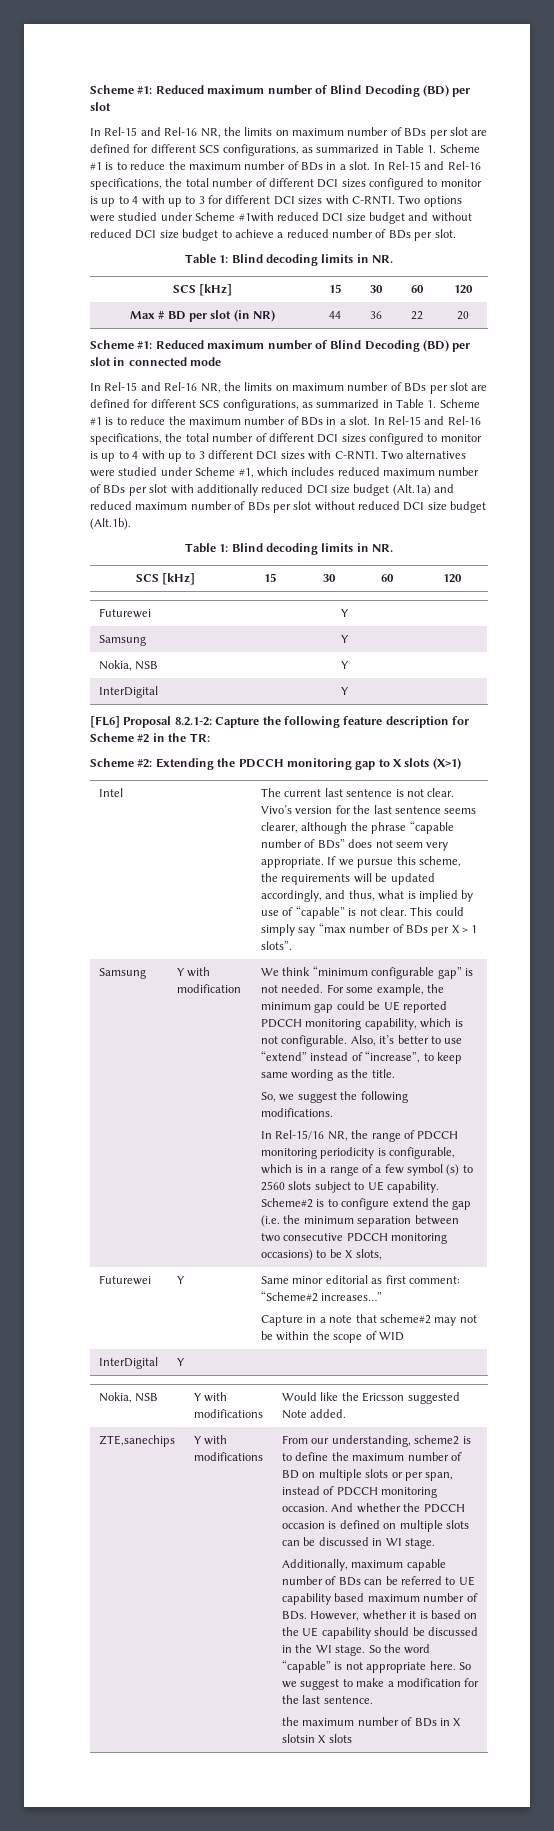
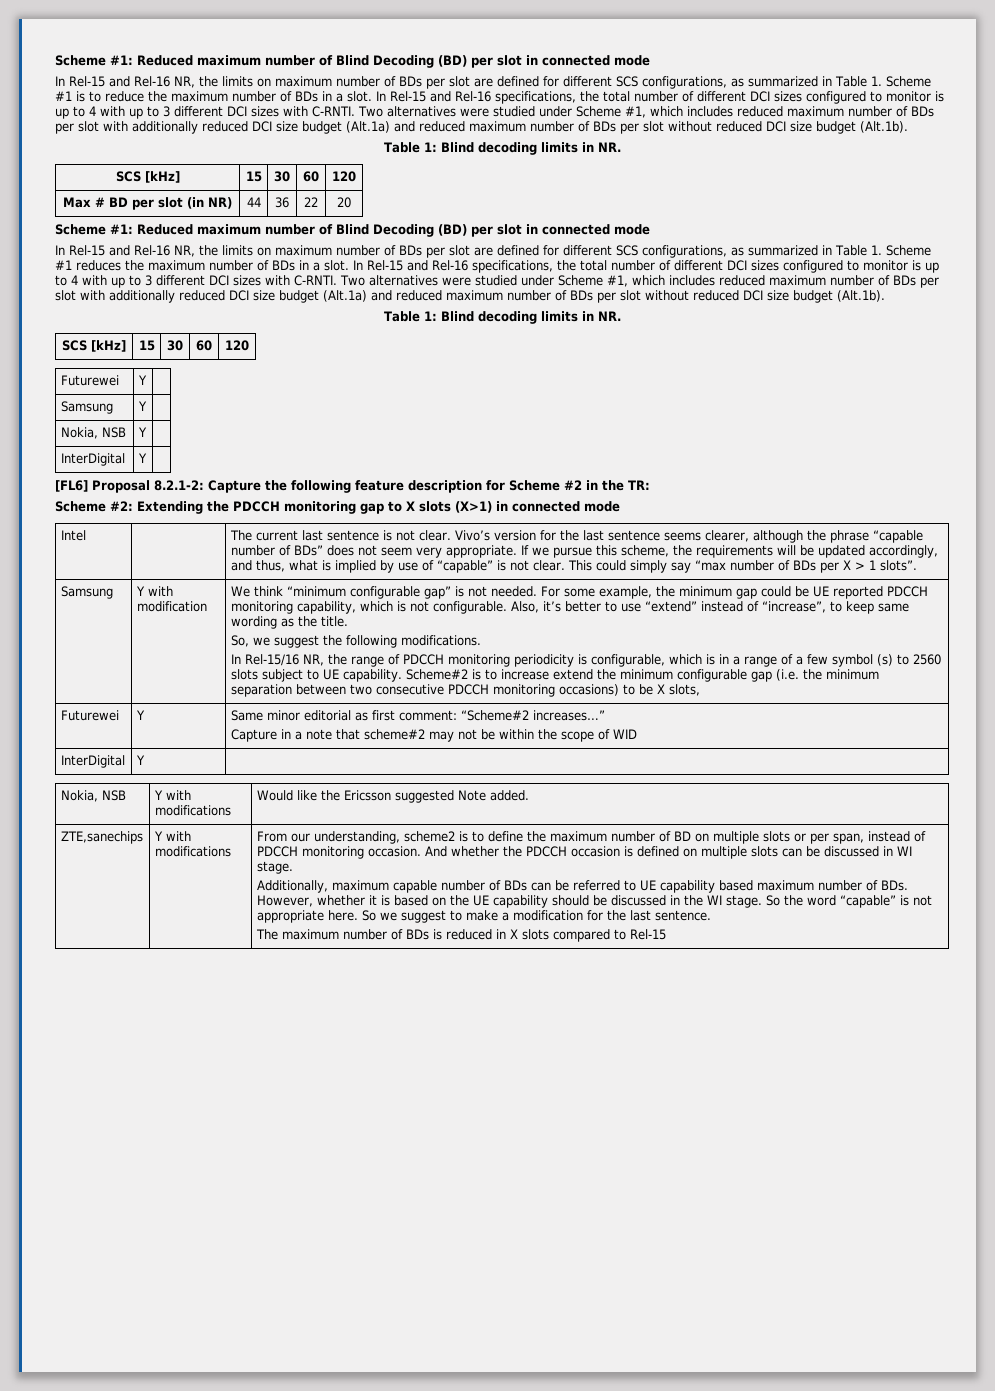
(111, 106) none -> [526,55,650,66] in connected mode
[208,195,462,207] [90,212,472,224] [90,229,456,241] for different DCI sizes with C-RNTI. Two options were studied under Scheme #1with reduced DCI size budget and without reduced DCI size budget to achieve a reduced number of BDs per slot. -> [174,106,934,118] [55,121,908,134] different DCI sizes with C-RNTI. Two alternatives were studied under Scheme #1, which includes reduced maximum number of BDs per slot with additionally reduced DCI size budget (Alt.1a) and reduced maximum number of BDs per slot without reduced DCI size budget (Alt.1b).
[105,416,166,425] is to reduce -> [76,260,121,271] reduces
(461, 764) none -> [496,501,620,512] in connected mode
[341,1198,390,1210] configure -> [500,669,549,680] increase
(449, 1202) none -> [619,669,747,682] minimum configurable
[282,1717,462,1727] [282,1734,352,1743] the maximum number of BDs in X slotsin X slots -> [255,929,666,942] The maximum number of BDs is reduced in X slots compared to Rel-15

